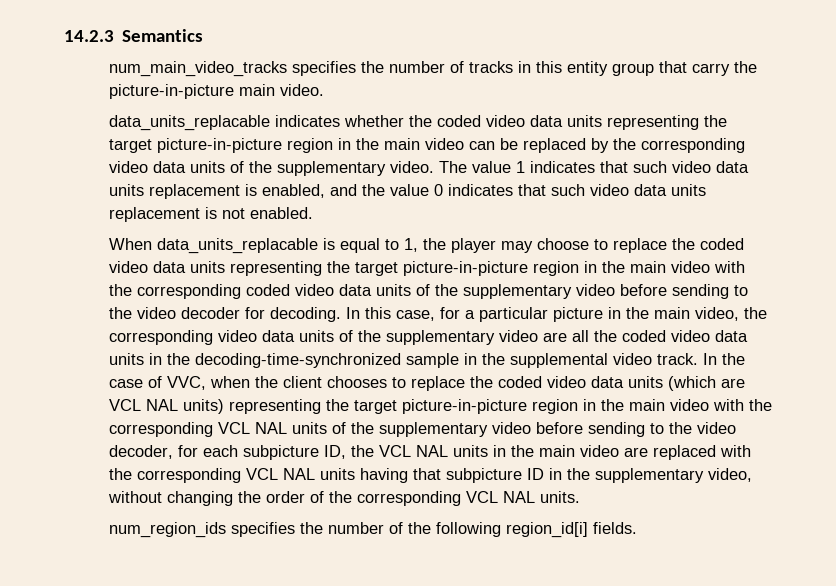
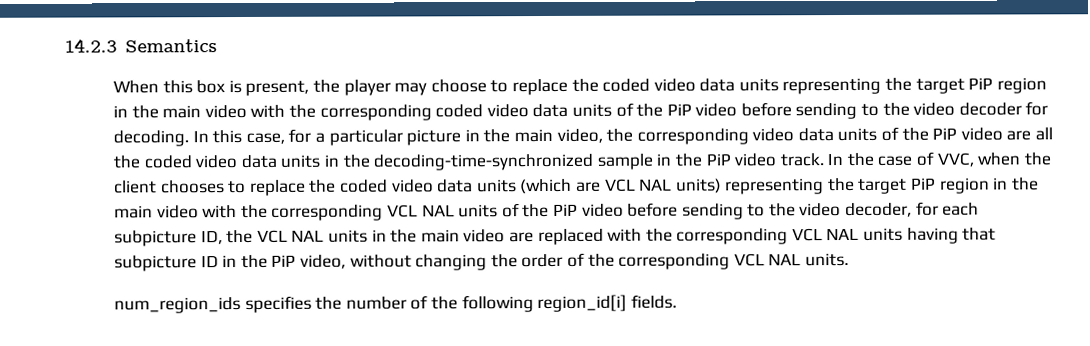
[108,61,757,77] [108,84,324,99] [108,115,727,131] [108,138,745,153] [108,161,749,176] [108,184,706,199] [108,207,313,222] [108,238,418,254] num_main_video_tracks specifies the number of tracks in this entity group that carry the picture-in-picture main video. // data_units_replacable indicates whether the coded video data units representing the target picture-in-picture region in the main video can be replaced by the corresponding video data units of the supplementary video. The value 1 indicates that such video data units replacement is enabled, and the value 0 indicates that such video data units replacement is not enabled. // When data_units_replacable is equal to 1, -> [113,80,310,96] When this box is present,
[402,261,528,276] picture-in-picture -> [968,77,994,90] PiP
[462,284,572,299] supplementary -> [666,103,692,116] PiP
[385,330,495,345] supplementary -> [932,127,958,140] PiP
[509,353,608,368] supplemental -> [705,153,731,166] PiP
[401,399,527,414] picture-in-picture -> [911,177,937,190] PiP
[378,422,488,437] supplementary -> [552,203,578,216] PiP
[594,468,704,483] supplementary -> [271,254,297,267] PiP

